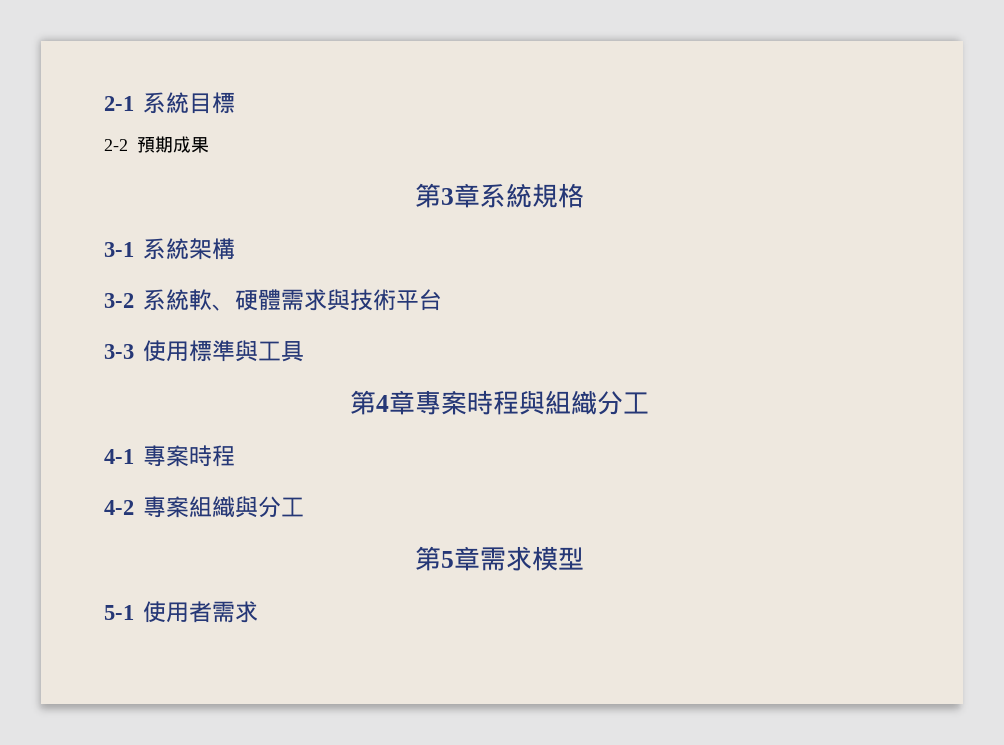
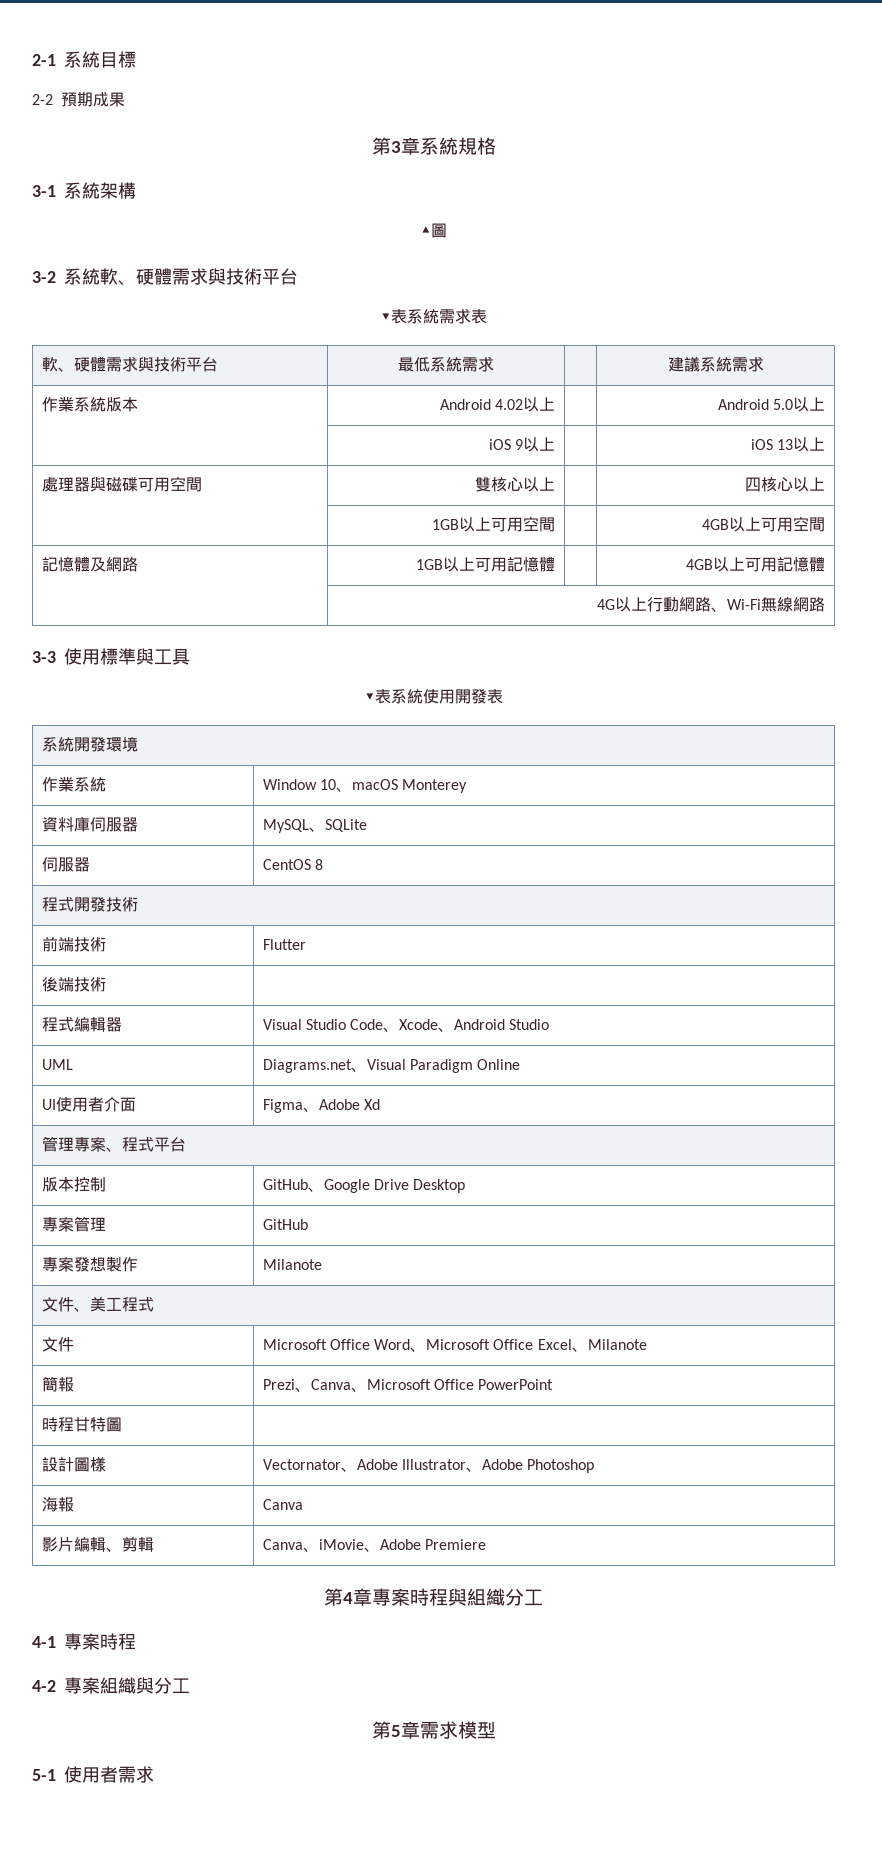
(235, 249) none -> [420,223,447,238] // ▲圖
(442, 300) none -> [380,308,487,324] [41,356,218,372] [398,356,494,372] [667,356,764,372] [41,397,138,412] [440,397,556,412] [718,397,826,412] [489,437,556,452] [751,437,826,452] [41,476,202,492] [475,477,556,492] [745,477,826,492] [432,516,556,532] [702,516,826,532] [41,556,138,572] [416,556,556,572] [686,556,826,572] [597,597,826,612] // ▼表系統需求表 // 軟、硬體需求與技術平台 | 最低系統需求 | | 建議系統需求 // 作業系統版本 | Android 4.02以上 | | Android 5.0以上 // | iOS 9以上 | | iOS 13以上 // 處理器與磁碟可用空間 | 雙核心以上 | | 四核心以上 // | 1GB以上可用空間 | | 4GB以上可用空間 // 記憶體及網路 | 1GB以上可用記憶體 | | 4GB以上可用記憶體 // | 4G以上行動網路、Wi-Fi無線網路
(304, 351) none -> [364,689,503,704] [41,736,138,752] [41,777,106,792] [262,779,468,793] [41,816,138,832] [262,819,367,833] [41,857,90,872] [262,859,323,870] [41,897,138,912] [41,936,106,952] [262,939,306,950] [41,977,106,992] [41,1017,122,1032] [262,1019,550,1032] [41,1059,73,1070] [262,1059,521,1073] [41,1097,136,1112] [262,1099,380,1113] [41,1136,186,1152] [41,1177,106,1192] [262,1179,466,1193] [41,1216,106,1232] [262,1219,308,1230] [41,1256,138,1272] [262,1259,322,1270] [41,1297,154,1312] [41,1337,74,1352] [262,1339,647,1352] [41,1376,74,1392] [262,1379,554,1392] [41,1417,122,1432] [41,1457,106,1472] [262,1459,595,1473] [41,1497,74,1512] [262,1499,303,1510] [41,1537,154,1552] [262,1539,486,1552] // ▼表系統使用開發表 // 系統開發環境 // 作業系統 | Window 10、macOS Monterey // 資料庫伺服器 | MySQL、SQLite // 伺服器 | CentOS 8 // 程式開發技術 // 前端技術 | Flutter // 後端技術 | // 程式編輯器 | Visual Studio Code、Xcode、Android Studio // UML | Diagrams.net、Visual Paradigm Online // UI使用者介面 | Figma、Adobe Xd // 管理專案、程式平台 // 版本控制 | GitHub、Google Drive Desktop // 專案管理 | GitHub // 專案發想製作 | Milanote // 文件、美工程式 // 文件 | Microsoft Office Word、Microsoft Office Excel、Milanote // 簡報 | Prezi、Canva、Microsoft Office PowerPoint // 時程甘特圖 | // 設計圖樣 | Vectornator、Adobe Illustrator、Adobe Photoshop // 海報 | Canva // 影片編輯、剪輯 | Canva、iMovie、Adobe Premiere

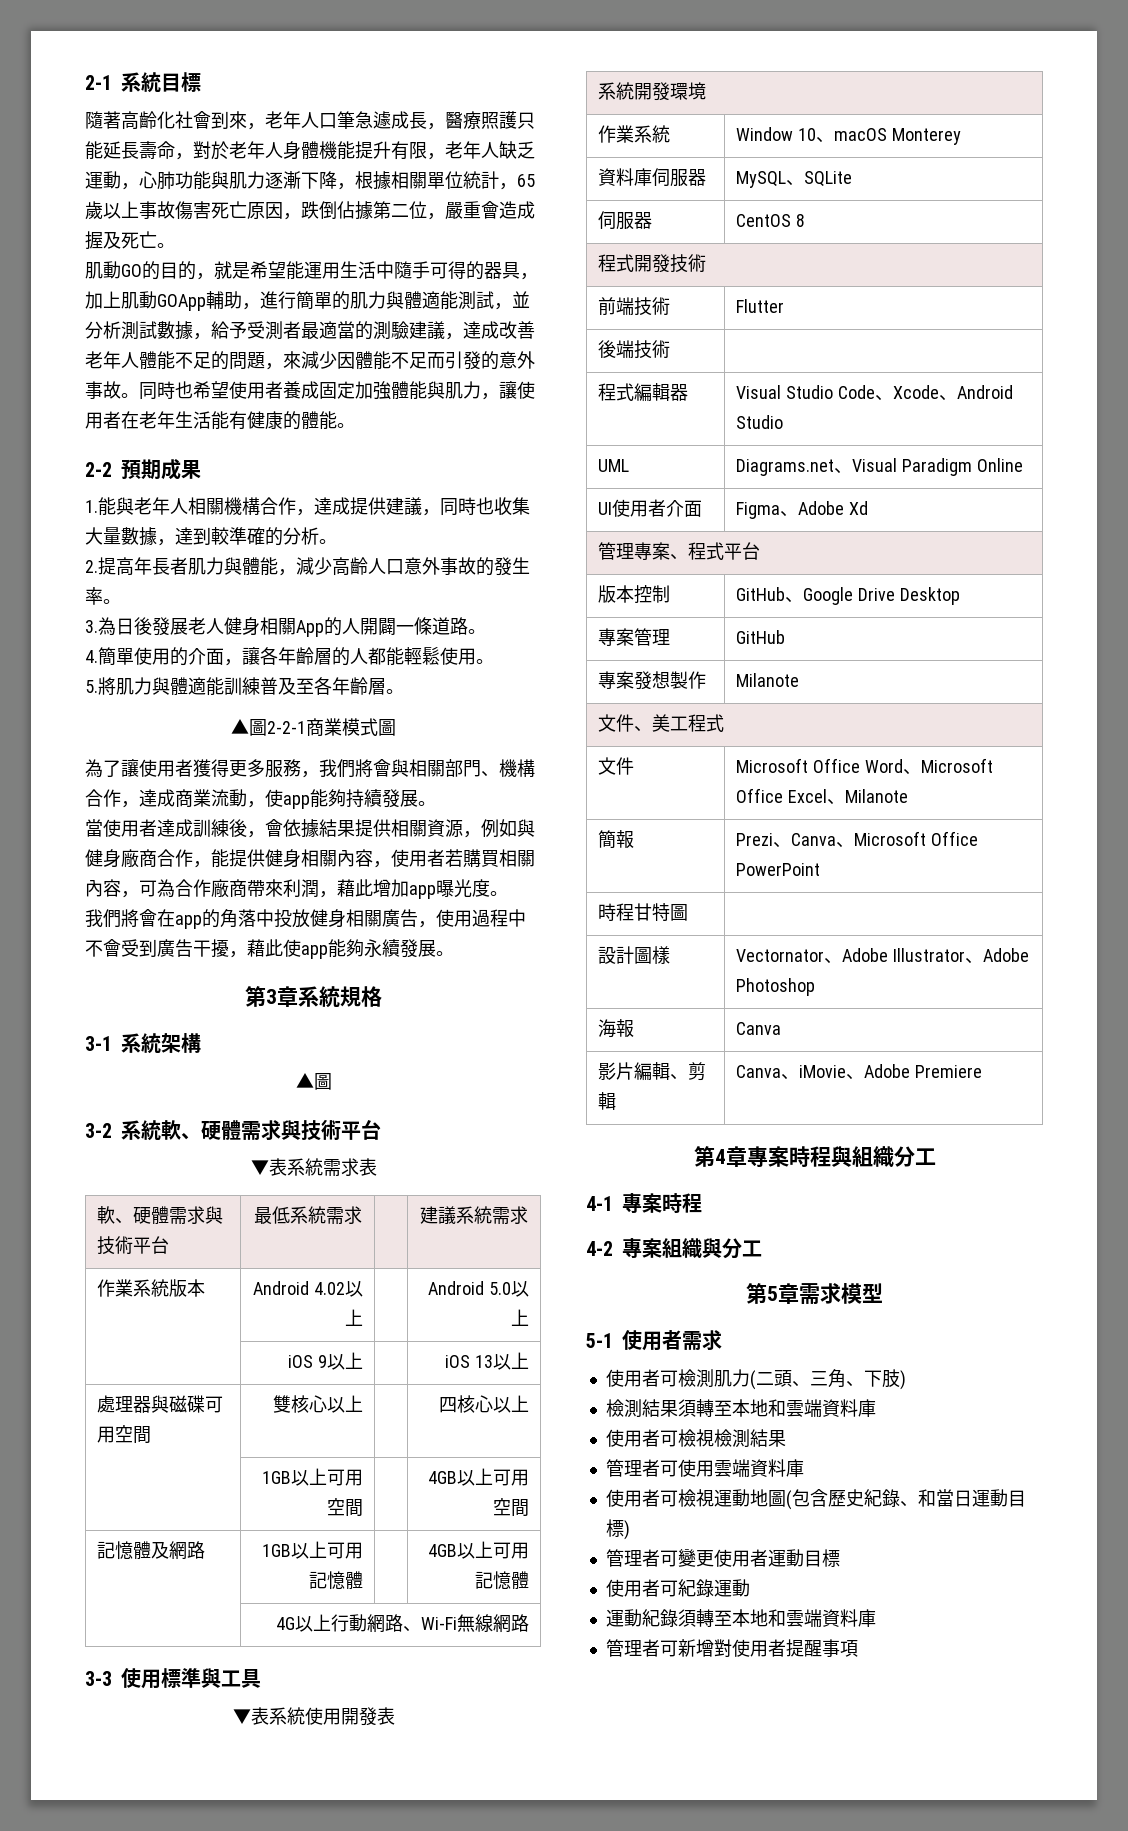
[32,92,125,107] 2-2預期成果 -> [85,111,535,130] [85,141,535,160] [85,171,535,190] [85,201,535,220] [85,231,175,250] [85,261,538,280] [85,291,530,311] [85,321,535,340] [85,351,535,370] [85,381,535,400] [85,411,355,430] [85,458,201,480] [85,497,530,516] [85,527,337,546] [85,557,530,576] [85,587,121,605] [85,617,486,637] [85,646,494,666] [85,677,404,696] [231,718,396,736] [85,759,535,778] [85,789,436,809] [85,819,535,838] [85,849,535,868] [85,879,508,899] [85,909,526,929] [85,939,454,959] 隨著高齡化社會到來，老年人口筆急遽成長，醫療照護只能延長壽命，對於老年人身體機能提升有限，老年人缺乏運動，心肺功能與肌力逐漸下降，根據相關單位統計，65歲以上事故傷害死亡原因，跌倒佔據第二位，嚴重會造成握及死亡。 // 肌動GO的目的，就是希望能運用生活中隨手可得的器具，加上肌動GOApp輔助，進行簡單的肌力與體適能測試，並分析測試數據，給予受測者最適當的測驗建議，達成改善老年人體能不足的問題，來減少因體能不足而引發的意外事故。同時也希望使用者養成固定加強體能與肌力，讓使用者在老年生活能有健康的體能。 // 2-2預期成果 // 1.能與老年人相關機構合作，達成提供建議，同時也收集大量數據，達到較準確的分析。 // 2.提高年長者肌力與體能，減少高齡人口意外事故的發生率。 // 3.為日後發展老人健身相關App的人開闢一條道路。 // 4.簡單使用的介面，讓各年齡層的人都能輕鬆使用。 // 5.將肌力與體適能訓練普及至各年齡層。 // ▲圖2-2-1商業模式圖 // 為了讓使用者獲得更多服務，我們將會與相關部門、機構合作，達成商業流動，使app能夠持續發展。 // 當使用者達成訓練後，會依據結果提供相關資源，例如與健身廠商合作，能提供健身相關內容，使用者若購買相關內容，可為合作廠商帶來利潤，藉此增加app曝光度。 // 我們將會在app的角落中投放健身相關廣告，使用過程中不會受到廣告干擾，藉此使app能夠永續發展。
(154, 1774) none -> [605,1369,906,1390] [605,1399,876,1418] [605,1429,786,1448] [605,1459,804,1477] [605,1489,1026,1510] [605,1519,630,1540] [605,1548,840,1567] [605,1579,750,1597] [605,1609,876,1627] [605,1639,858,1657] // 使用者可檢測肌力(二頭、三角、下肢) // 檢測結果須轉至本地和雲端資料庫 // 使用者可檢視檢測結果 // 管理者可使用雲端資料庫 // 使用者可檢視運動地圖(包含歷史紀錄、和當日運動目標) // 管理者可變更使用者運動目標 // 使用者可紀錄運動 // 運動紀錄須轉至本地和雲端資料庫 // 管理者可新增對使用者提醒事項

